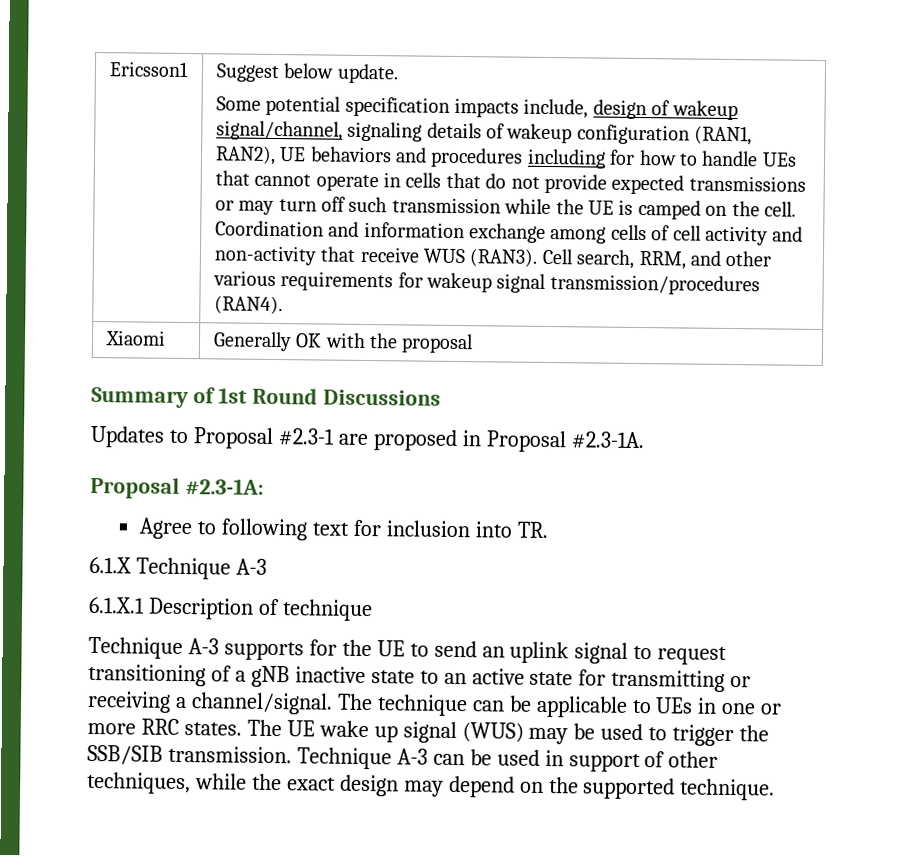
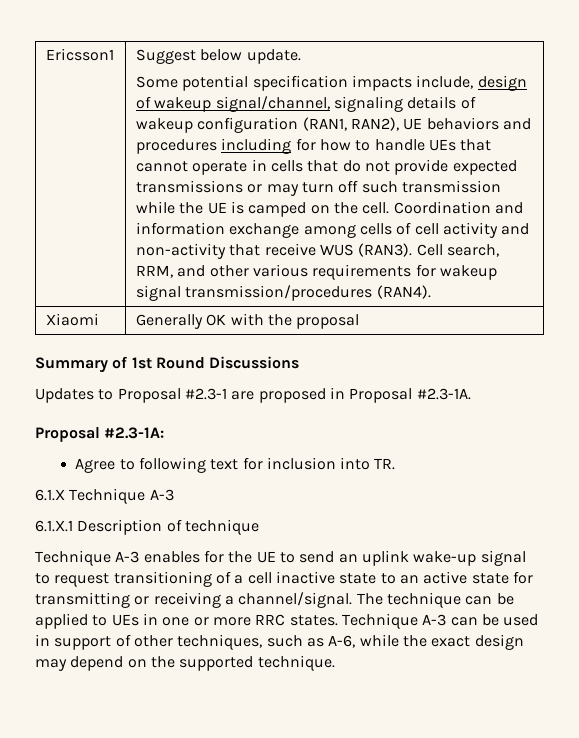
[223,641,304,661] supports -> [143,551,200,563] enables
(570, 652) none -> [413,551,477,566] wake-up
[250,665,290,688] gNB -> [247,572,272,584] cell
[535,695,628,718] applicable -> [35,613,88,629] applied
[246,719,770,747] [87,744,292,765] The UE wake up signal (WUS) may be used to trigger the SSB/SIB transmission. -> (338, 620) none
(191, 783) none -> [266,635,356,648] such as A-6,

